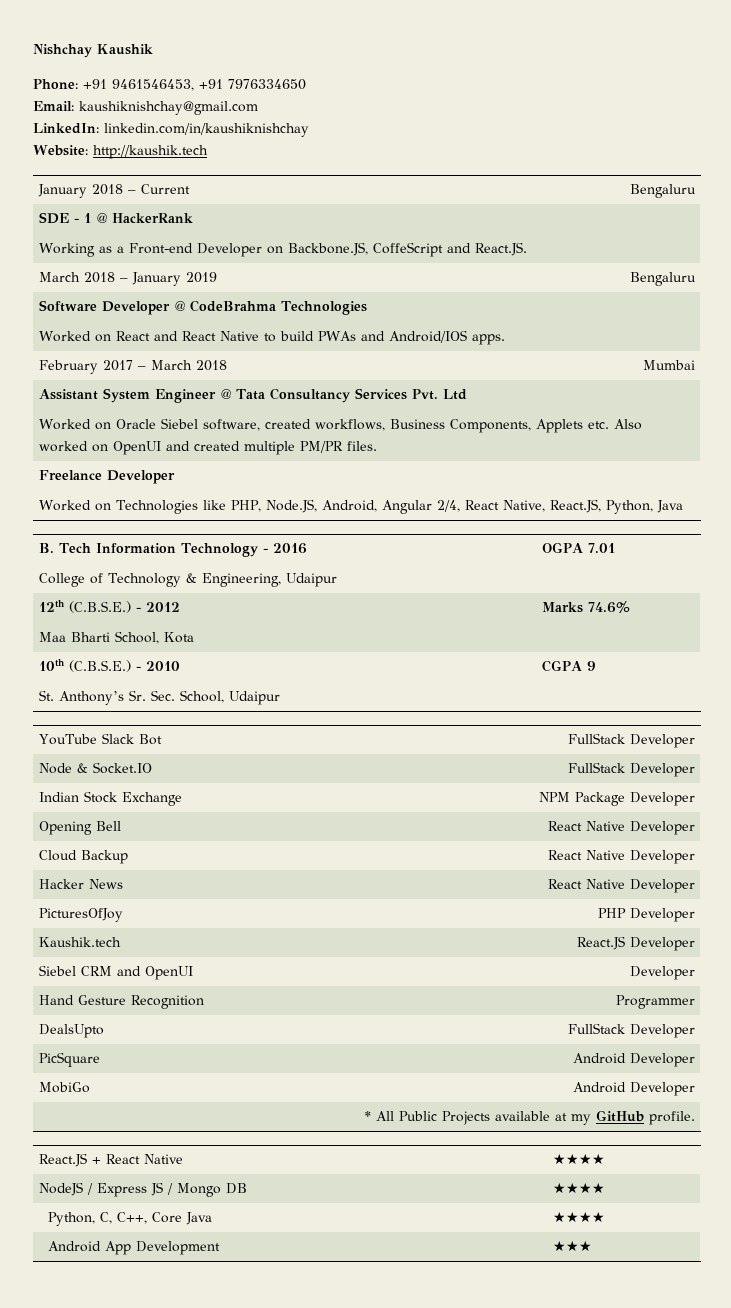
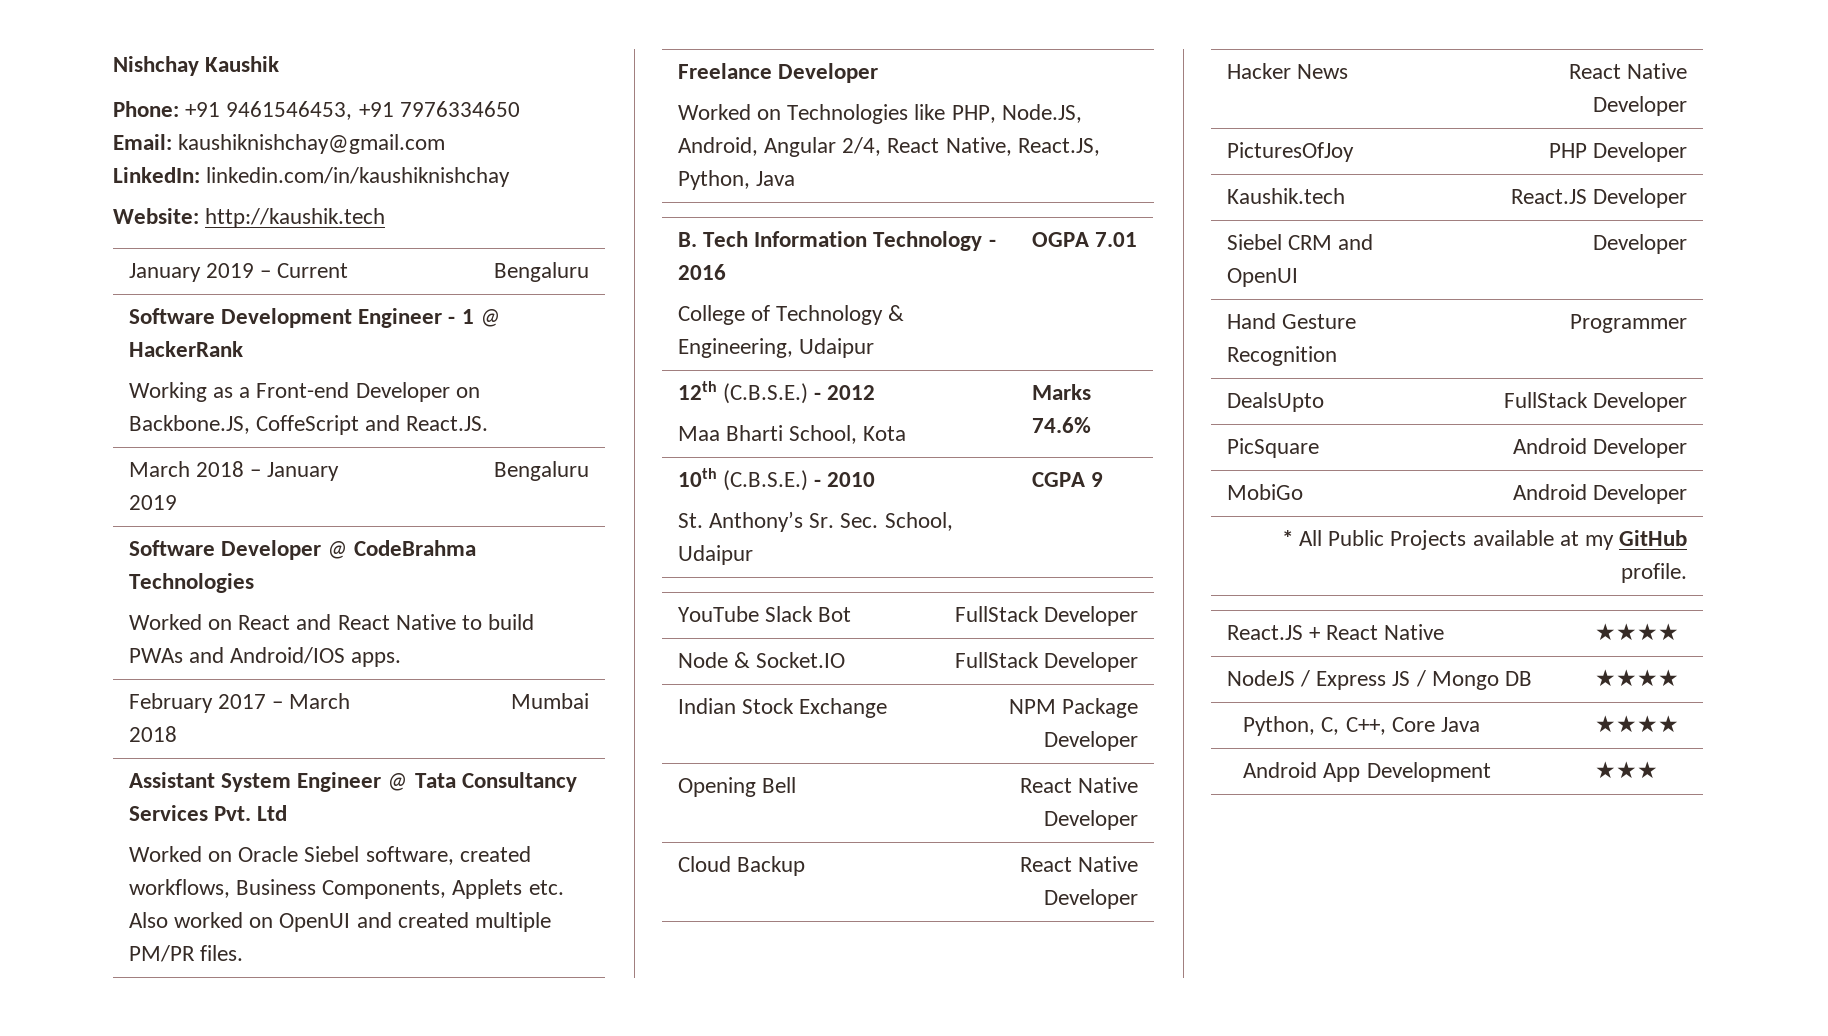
[92,184,124,195] 2018 -> [205,263,254,278] 2019
[39,212,70,224] SDE -> [128,308,443,328] Software Development Engineer

